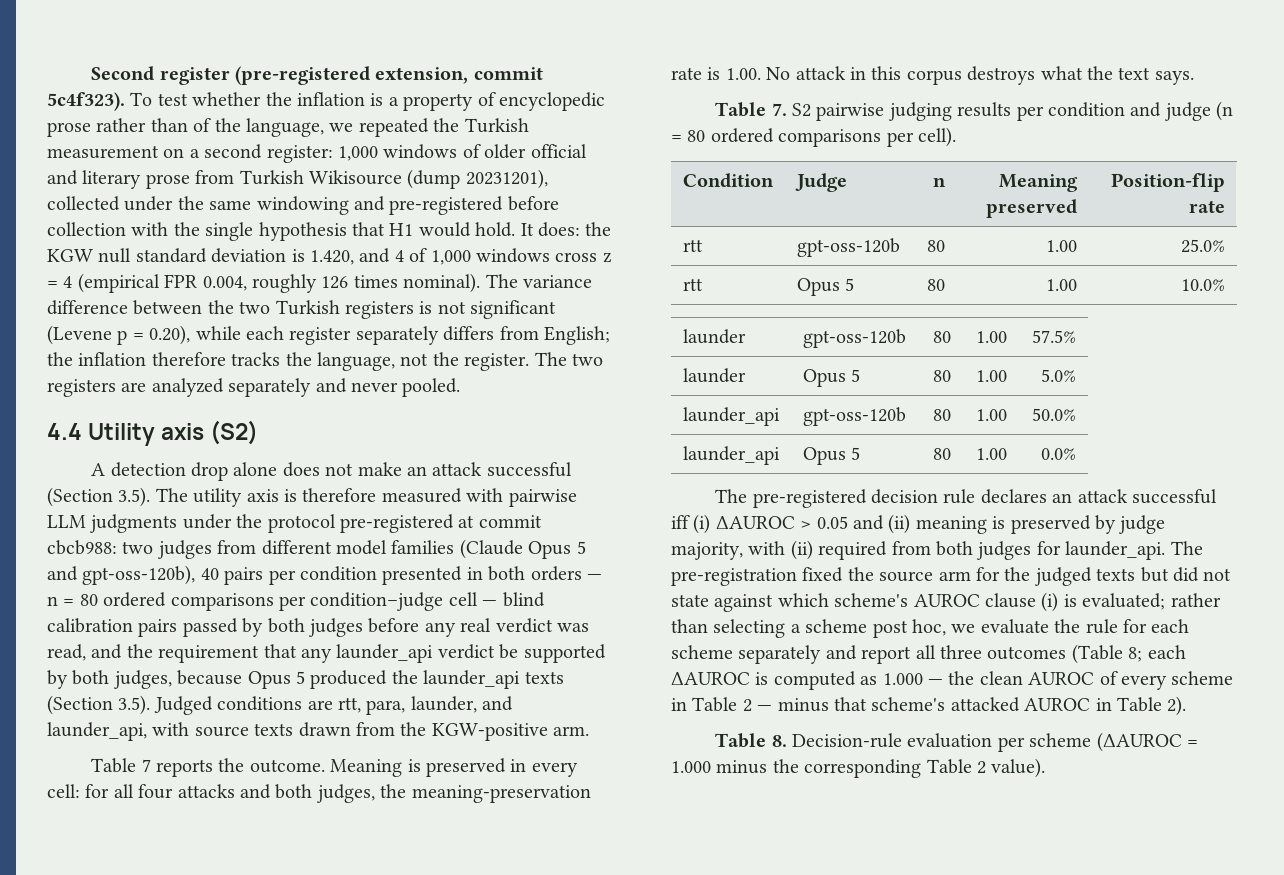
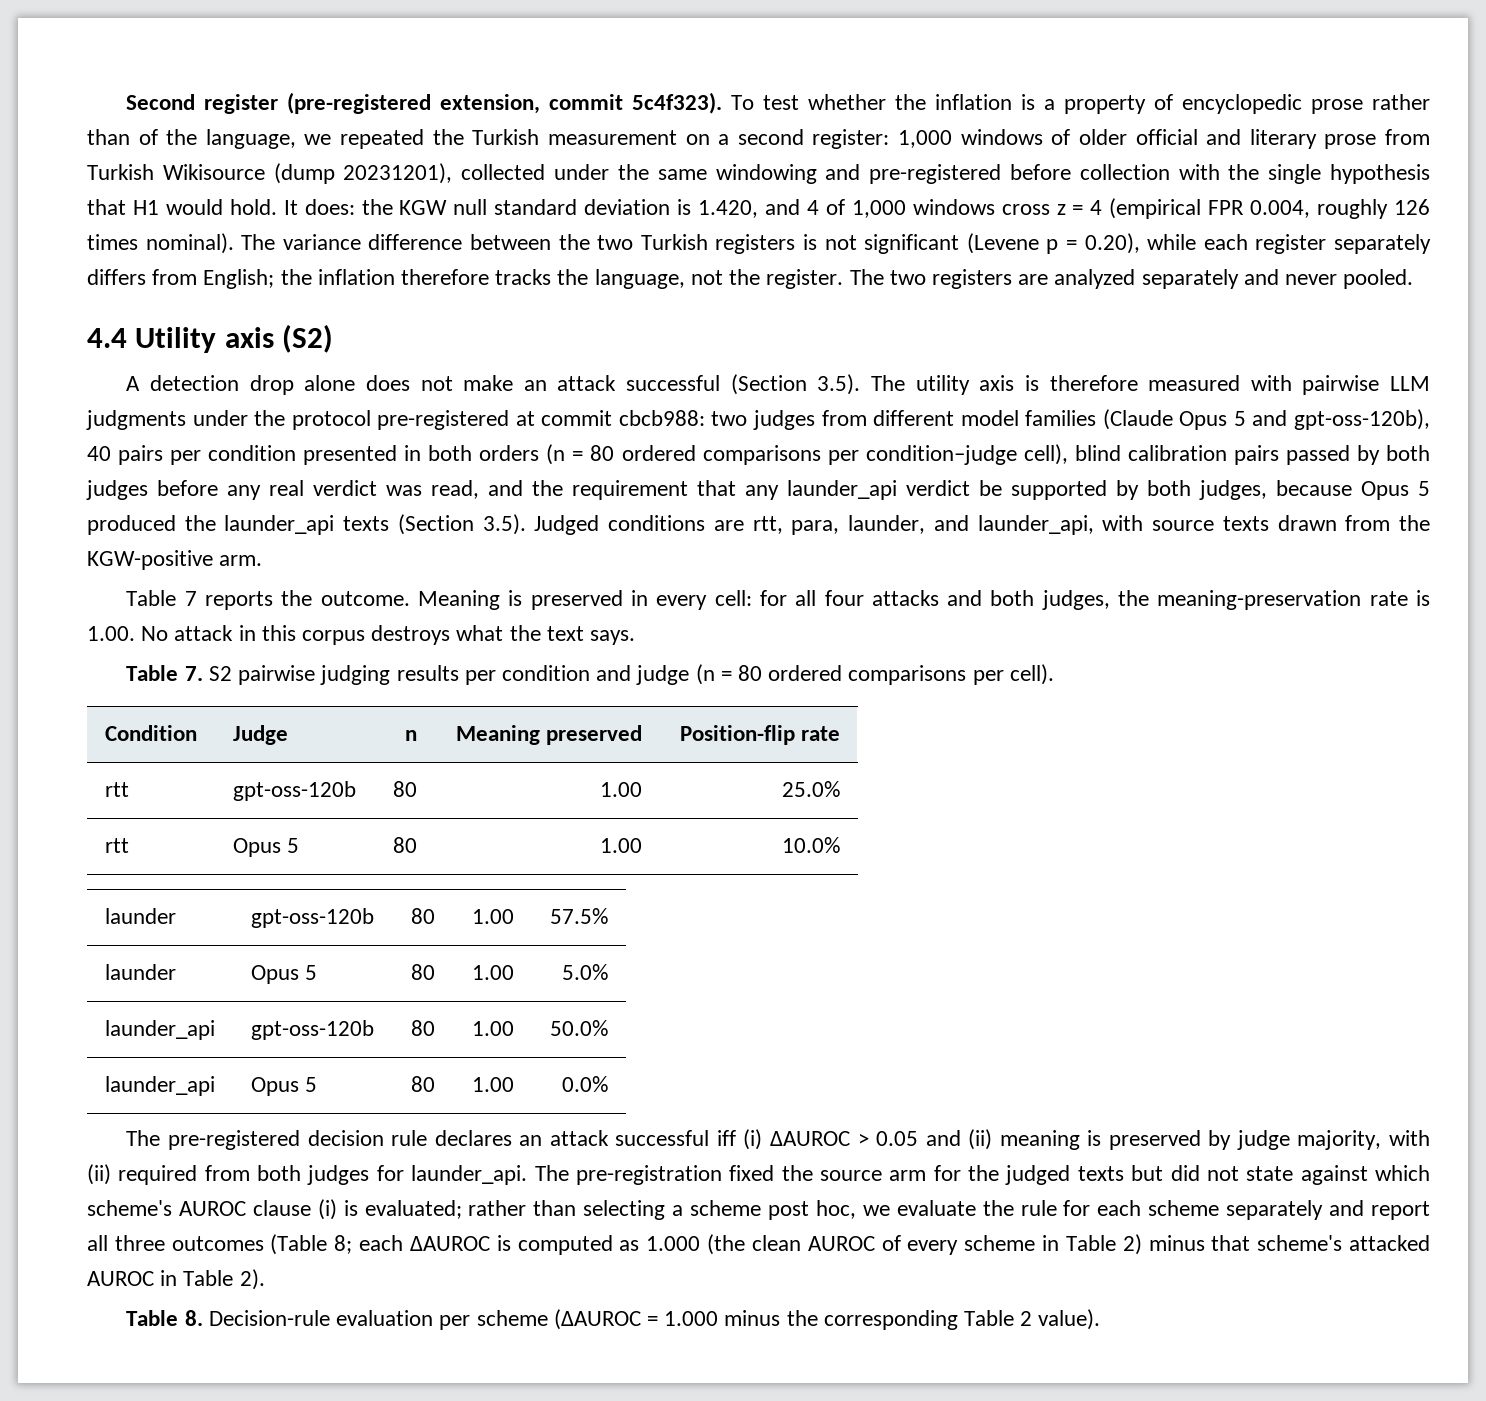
[586,574,602,580] [47,596,58,606] — n -> [546,444,566,465] (n
[448,592,498,606] cell — -> [1023,444,1068,465] cell),
[928,671,975,685] — the -> [707,1234,746,1255] (the
[742,699,773,712] 2 — -> [1122,1234,1142,1255] 2)

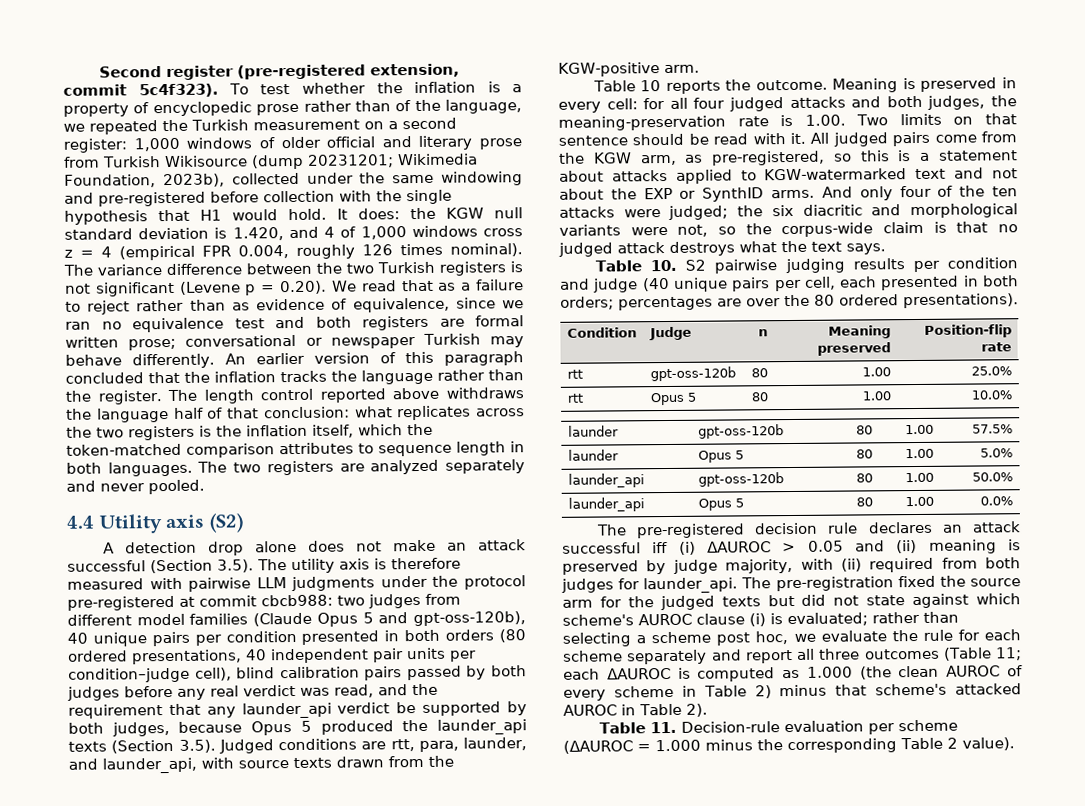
[343,163,453,184] 20231201), -> [307,153,478,168] [64,173,225,188] 20231201; Wikimedia Foundation, 2023b),
[1084,233,1431,254] [87,269,490,289] 0.20), while each register separately differs from English; the inflation therefore -> [280,279,524,295] [65,297,524,315] [65,315,524,333] [65,333,524,351] [65,351,524,369] [65,371,276,384] 0.20). We read that as a failure to reject rather than as evidence of equivalence, since we ran no equivalence test and both registers are formal written prose; conversational or newspaper Turkish may behave differently. An earlier version of this paragraph concluded that the inflation
[594,269,844,289] language, not the register. -> [361,369,524,385] [65,387,524,405] [66,405,525,423] [66,423,433,441] [66,441,525,458] [66,461,193,477] language rather than the register. The length control reported above withdraws the language half of that conclusion: what replicates across the two registers is the inflation itself, which the token-matched comparison attributes to sequence length in both languages.
(111, 453) none -> [92,632,147,647] unique
[546,444,821,465] (n = 80 ordered comparisons -> [499,629,527,643] [67,647,446,665] (80 ordered presentations, 40 independent pair units
[184,591,197,606] 7 -> [640,80,662,92] 10
(864, 598) none -> [729,97,784,112] judged
[141,625,366,645] No attack in this corpus -> [856,113,1017,126] [558,131,1017,147] [558,150,1018,166] [559,167,1018,184] [559,185,1018,202] [559,203,1018,220] [559,221,1018,238] [558,242,665,257] Two limits on that sentence should be read with it. All judged pairs come from the KGW arm, as pre-registered, so this is a statement about attacks applied to KGW-watermarked text and not about the EXP or SynthID arms. And only four of the ten attacks were judged; the six diacritic and morphological variants were not, so the corpus-wide claim is that no judged attack
[184,666,203,681] 7. -> [650,259,678,272] 10.
[695,664,1054,685] (n = 80 ordered comparisons per cell). -> [642,275,1019,292] [560,293,1019,311] (40 unique pairs per cell, each presented in both orders; percentages are over the 80 ordered presentations).
[334,1235,353,1254] 8; -> [995,647,1022,661] 11;
[184,1310,203,1326] 8. -> [649,721,677,734] 11.

